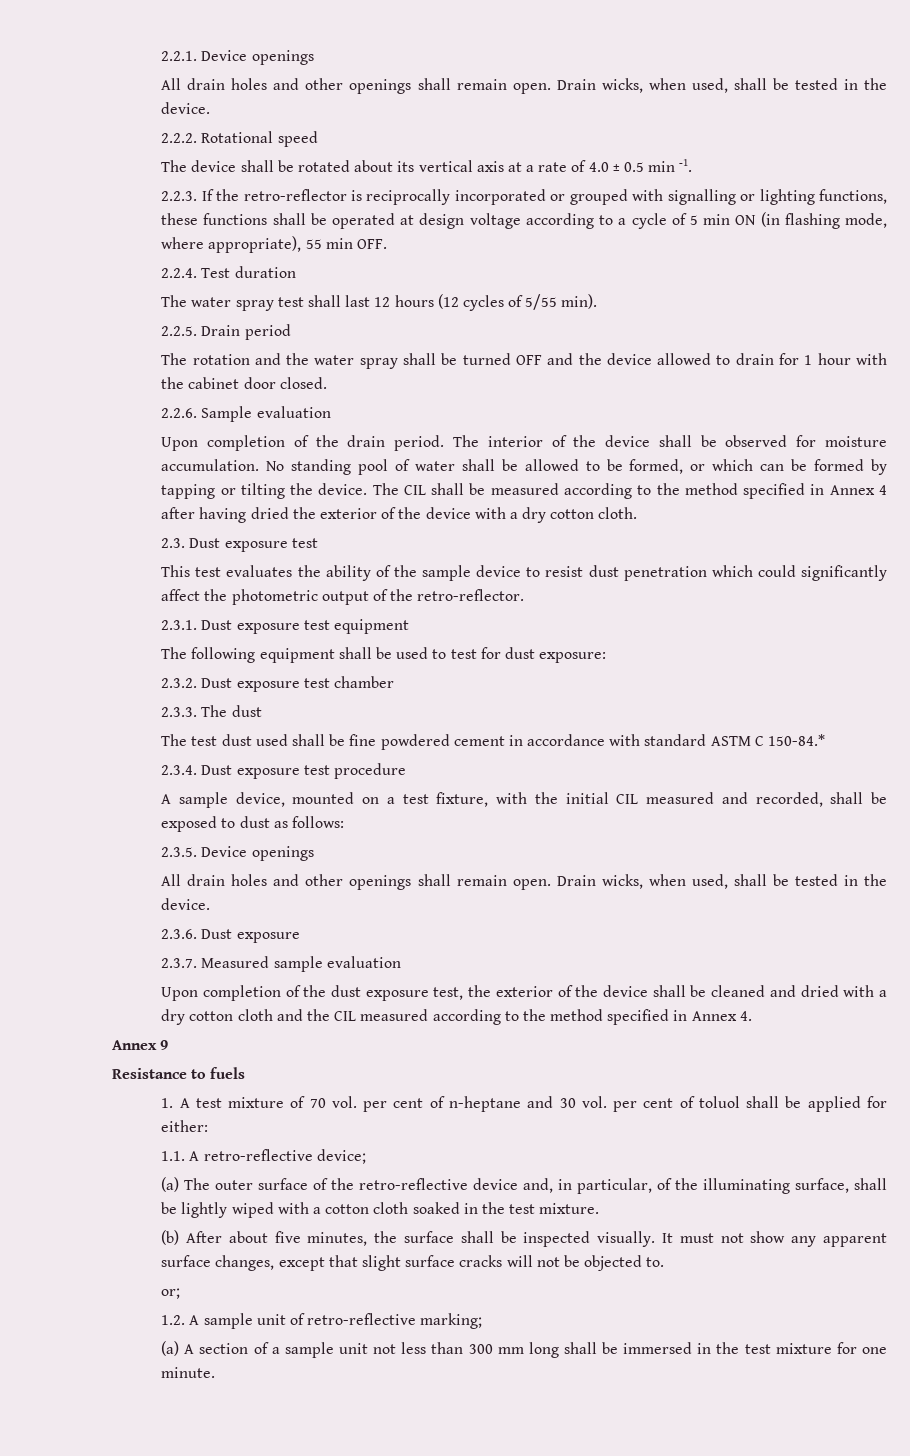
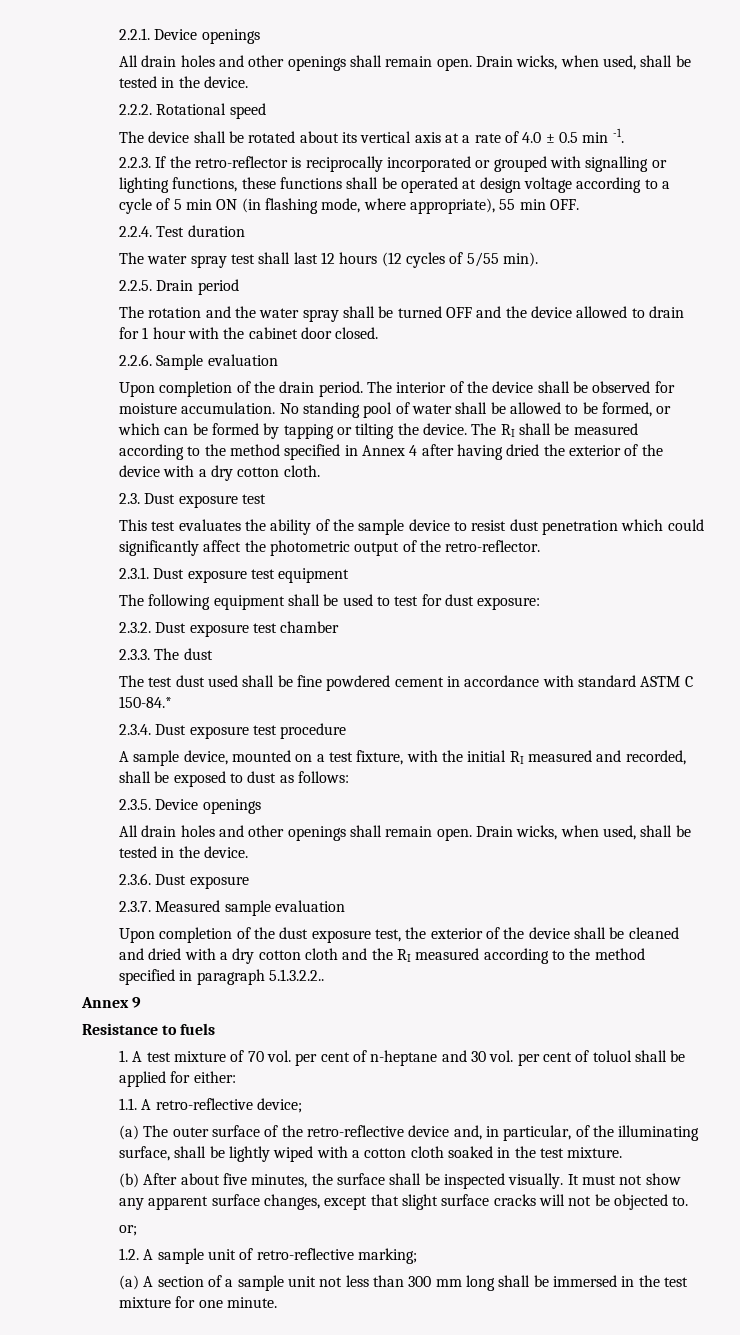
[403,485,426,495] CIL -> [500,424,515,437] RI
[616,794,639,804] CIL -> [509,751,524,764] RI
[334,1009,752,1025] CIL measured according to the method specified in Annex 4. -> [397,948,645,964] [119,969,325,985] RI measured according to the method specified in paragraph 5.1.3.2.2..

